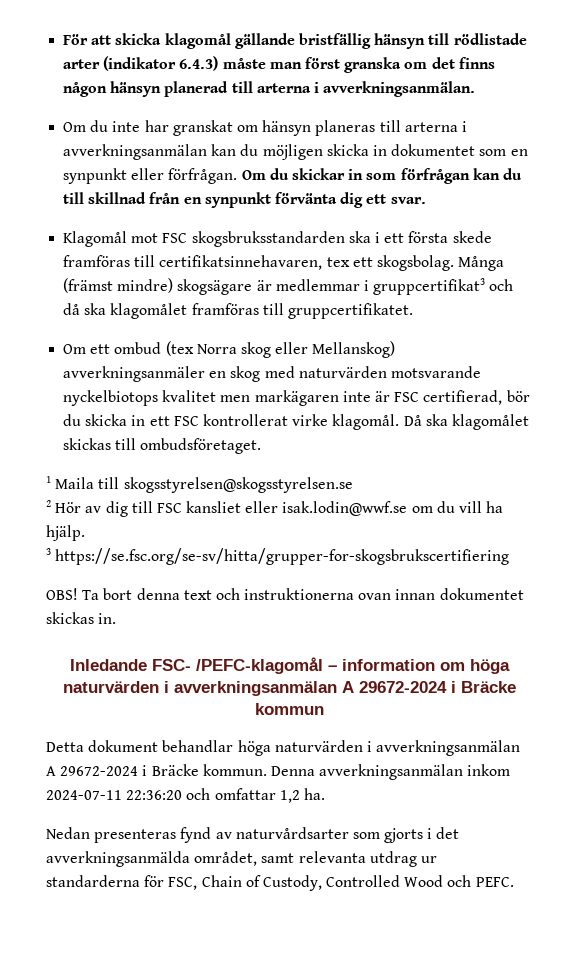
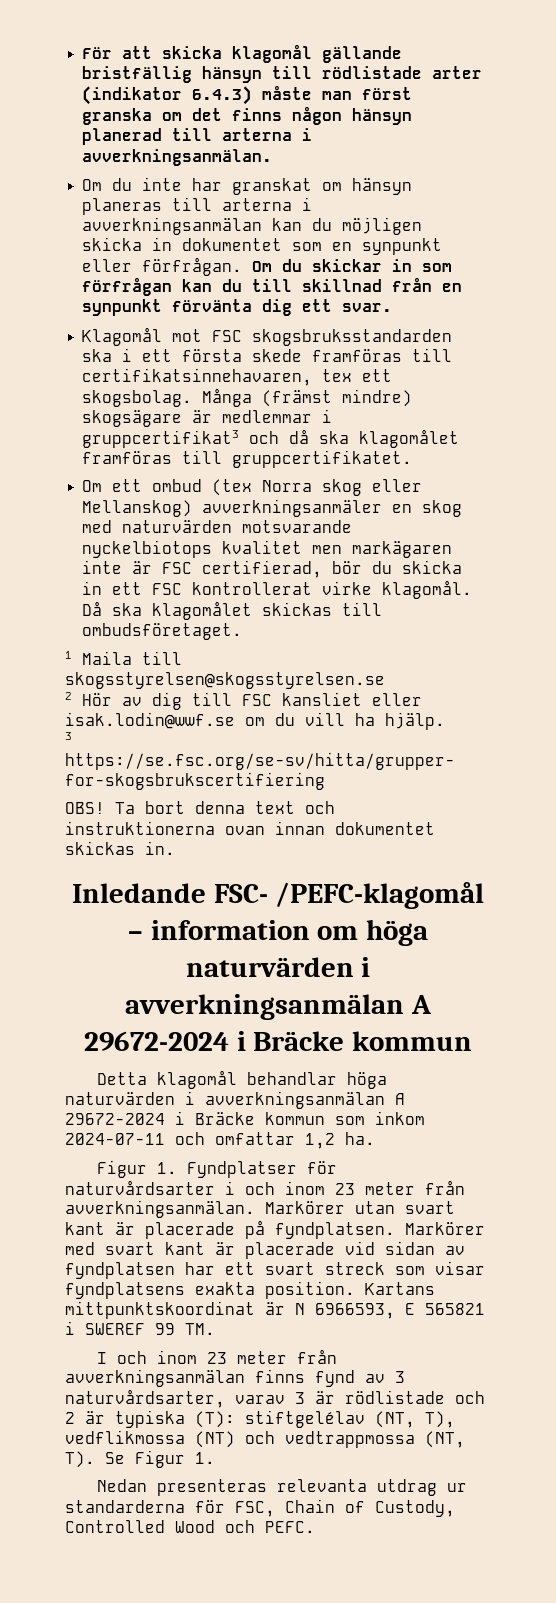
[88,740,159,752] dokument -> [157,1070,238,1089] klagomål
[202,764,464,780] kommun. Denna avverkningsanmälan -> [265,1112,365,1125] kommun som
[126,790,183,800] 22:36:20 -> (165, 1139) none
[46,827,460,843] [46,851,295,867] Nedan presenteras fynd av naturvårdsarter som gjorts i det avverkningsanmälda området, samt -> [97,1160,338,1178] [65,1180,465,1195] [65,1200,455,1218] [65,1220,485,1239] [65,1241,465,1259] [65,1261,485,1279] [65,1281,435,1299] [65,1301,485,1319] [65,1321,215,1335] [97,1349,338,1364] [65,1369,405,1387] [65,1389,485,1408] [65,1410,455,1428] [65,1430,465,1448] [65,1450,215,1468] [97,1479,268,1496] Figur 1. Fyndplatser för naturvårdsarter i och inom 23 meter från avverkningsanmälan. Markörer utan svart kant är placerade på fyndplatsen. Markörer med svart kant är placerade vid sidan av fyndplatsen har ett svart streck som visar fyndplatsens exakta position. Kartans mittpunktskoordinat är N 6966593, E 565821 i SWEREF 99 TM. // I och inom 23 meter från avverkningsanmälan finns fynd av 3 naturvårdsarter, varav 3 är rödlistade och 2 är typiska (T): stiftgelélav (NT, T), vedflikmossa (NT) och vedtrappmossa (NT, T). Se Figur 1. // Nedan presenteras

